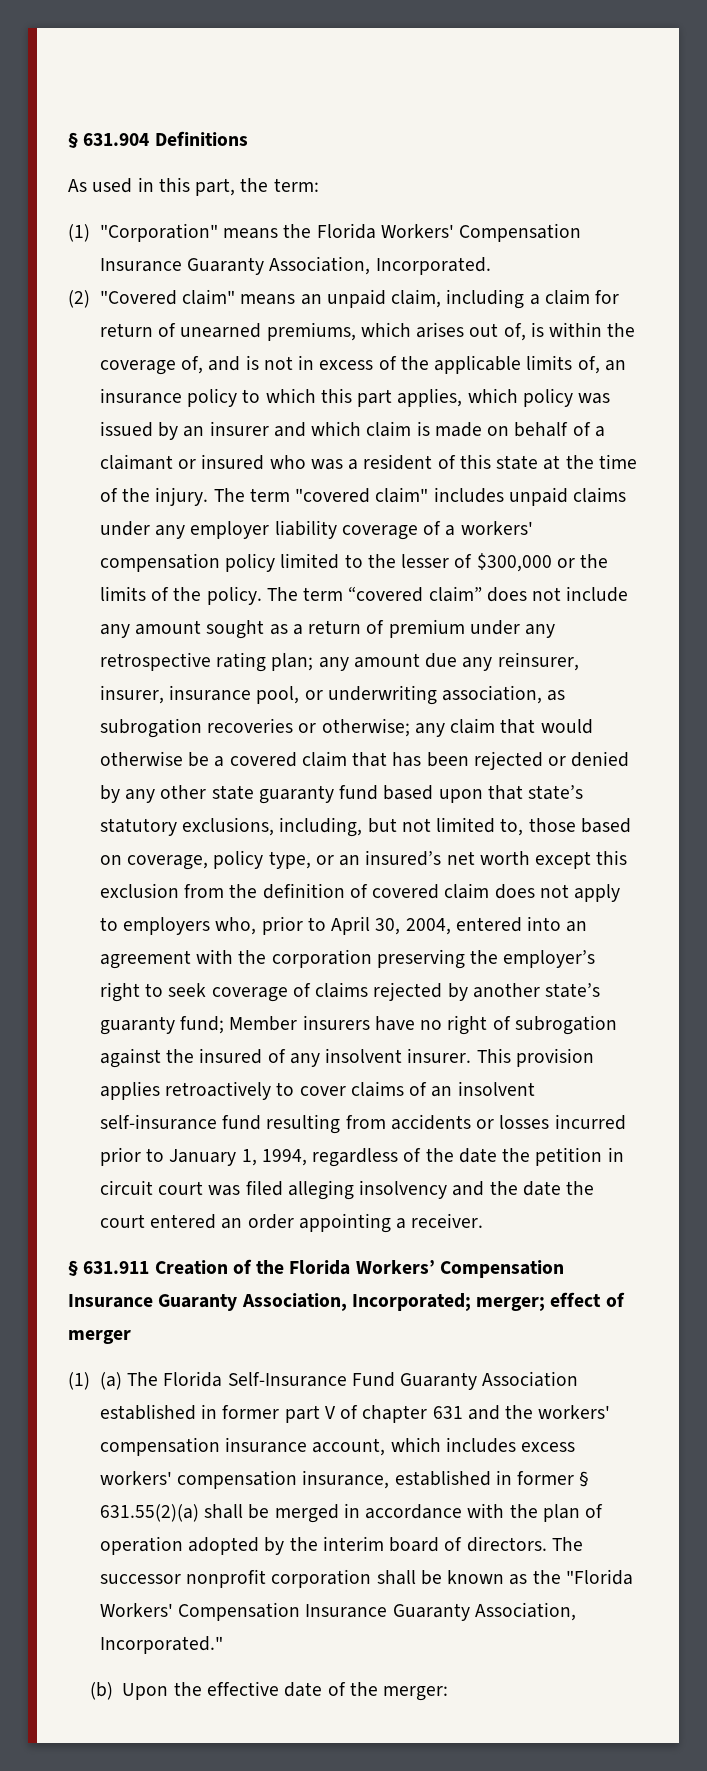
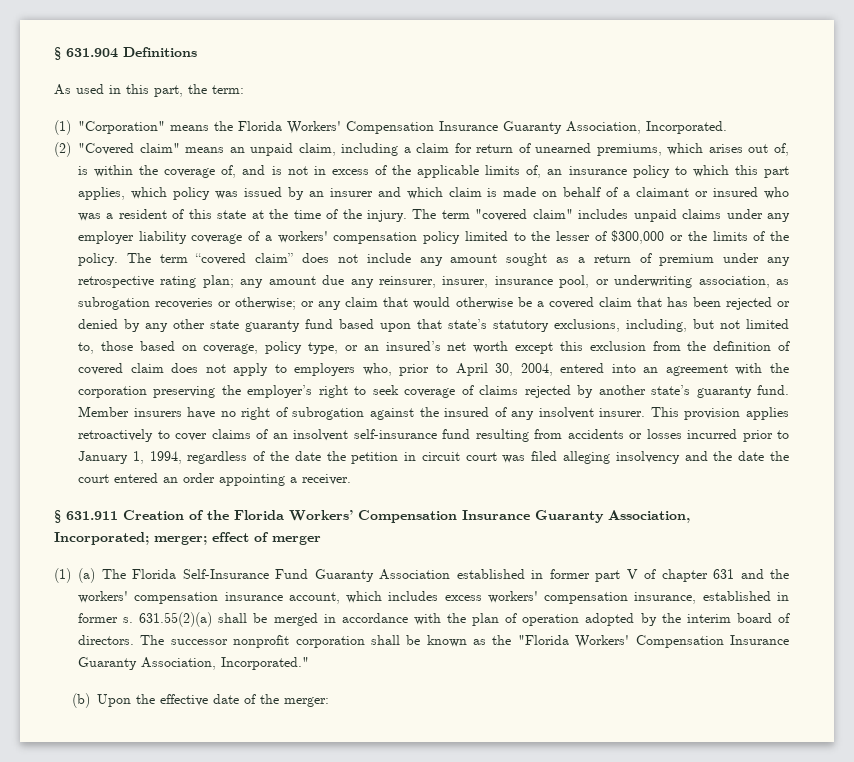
(410, 727) none -> [301,301,315,307] or
[180,1016,225,1034] fund; -> [757,385,789,395] fund.
[579,1471,590,1487] § -> [123,617,134,623] s.

